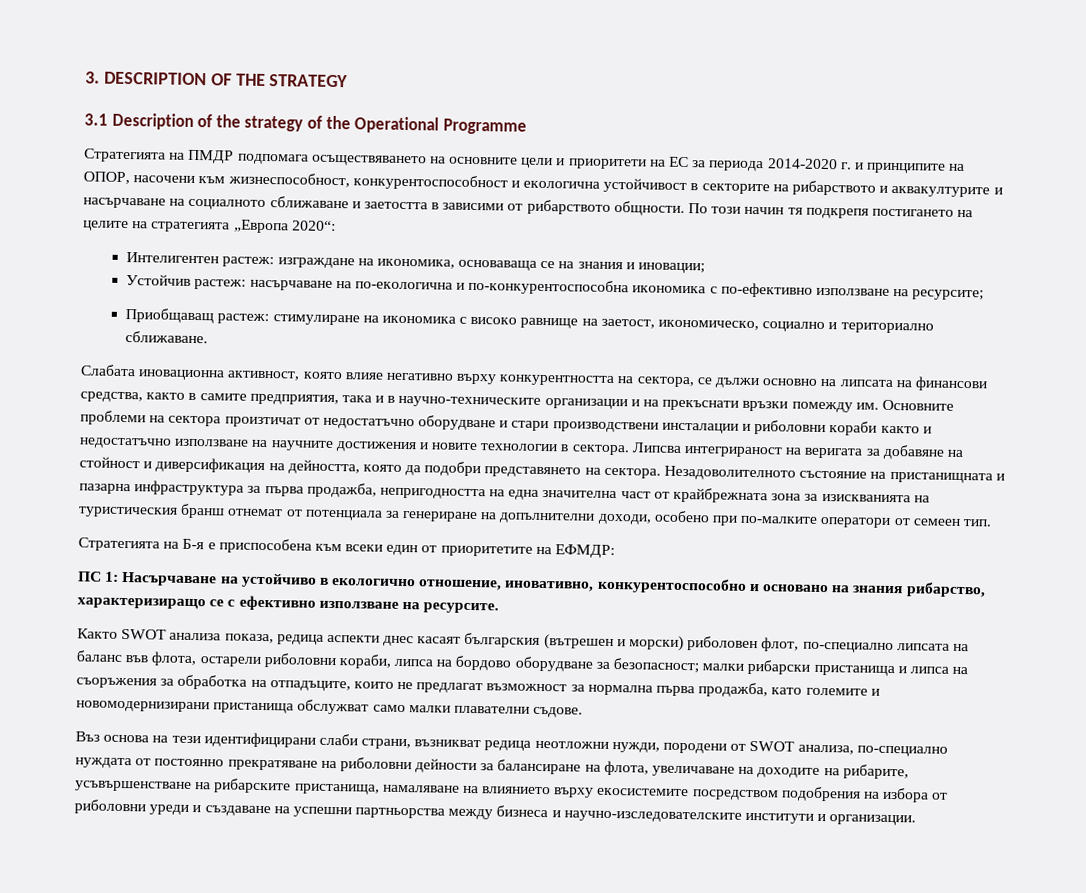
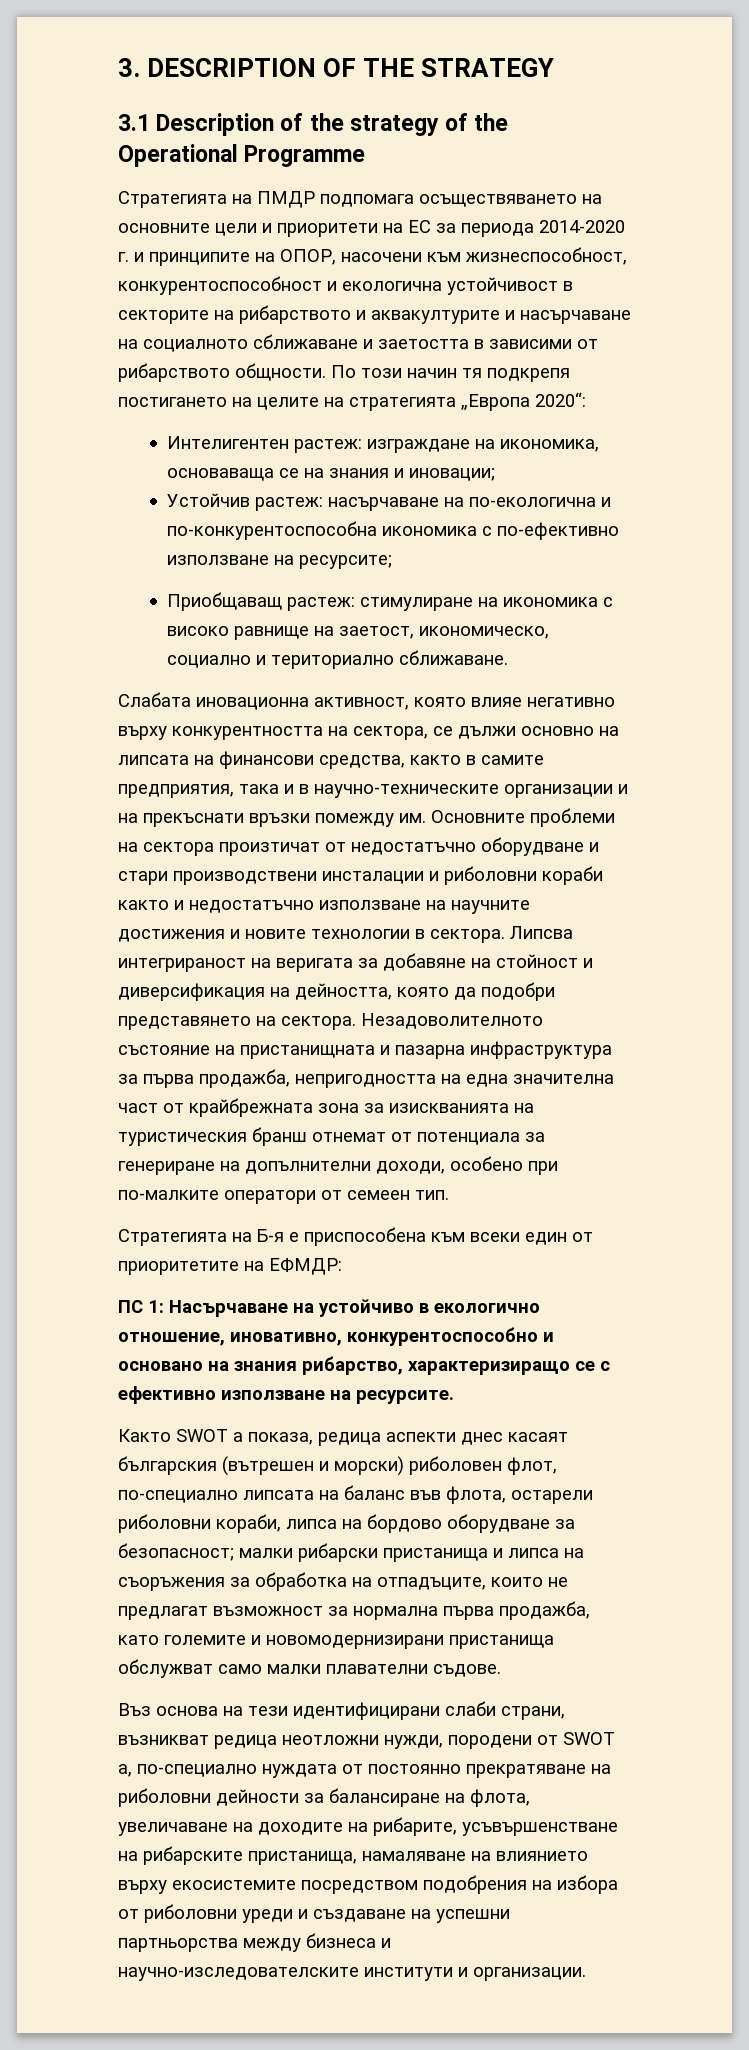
[169,632,222,641] анализа -> [233,1432,243,1442] а
[797,744,854,755] анализа, -> [118,1764,132,1777] а,

